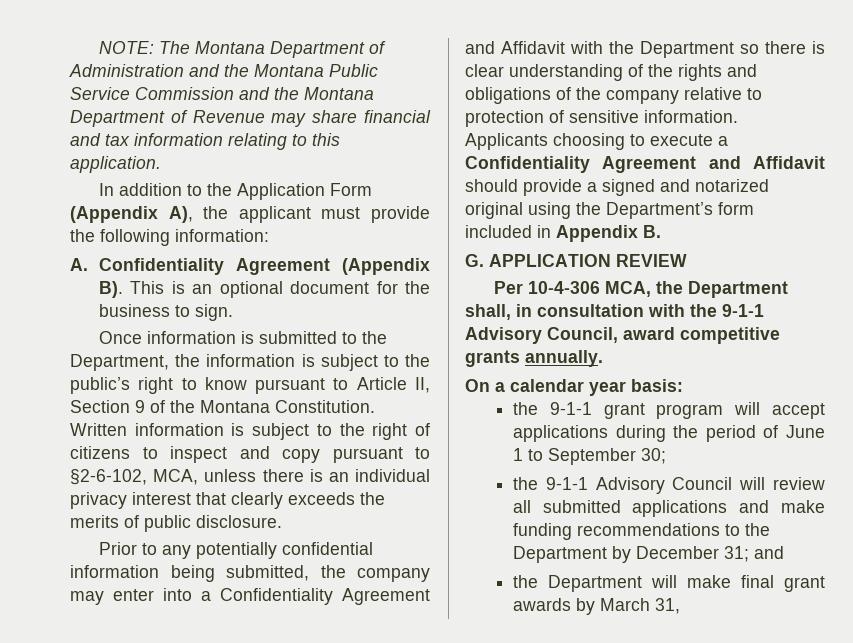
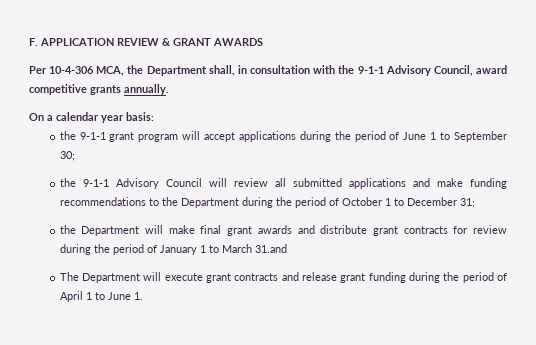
[98,41,386,58] [69,64,378,77] [70,87,374,100] [70,110,432,127] [70,133,340,150] [70,156,161,173] [98,183,372,200] [70,206,430,223] [70,229,269,246] [70,258,430,275] [98,281,430,298] [98,304,233,321] [98,331,387,344] [70,354,430,371] [70,377,430,394] [70,400,375,413] [70,423,431,440] [70,446,430,463] [70,469,430,485] [70,492,385,509] [70,515,282,532] [98,542,373,559] [70,565,430,582] [70,588,430,605] [465,41,825,58] [465,64,757,81] [465,87,762,104] [465,110,738,127] [465,133,728,150] [465,156,825,173] [465,179,769,196] [465,202,754,219] [465,225,661,242] [465,254,484,267] NOTE: The Montana Department of Administration and the Montana Public Service Commission and the Montana Department of Revenue may share financial and tax information relating to this application. // In addition to the Application Form (Appendix A), the applicant must provide the following information: // A. Confidentiality Agreement (Appendix B). This is an optional document for the business to sign. // Once information is submitted to the Department, the information is subject to the public’s right to know pursuant to Article II, Section 9 of the Montana Constitution. Written information is subject to the right of citizens to inspect and copy pursuant to §2-6-102, MCA, unless there is an individual privacy interest that clearly exceeds the merits of public disclosure. // Prior to any potentially confidential information being submitted, the company may enter into a Confidentiality Agreement and Affidavit with the Department so there is clear understanding of the rights and obligations of the company relative to protection of sensitive information. Applicants choosing to execute a Confidentiality Agreement and Affidavit should provide a signed and notarized original using the Department’s form included in Appendix B. // G. -> [29,38,38,46] F.
(687, 260) none -> [162,38,263,46] & GRANT AWARDS
[611,546,631,563] by -> [241,197,404,208] during the period of October 1 to
[753,546,784,559] and -> (475, 203) none
[575,598,680,615] by March 31, -> [297,225,508,236] [59,244,287,255] [59,272,507,283] [59,291,143,302] and distribute grant contracts for review during the period of January 1 to March 31.and // The Department will execute grant contracts and release grant funding during the period of April 1 to June 1.

